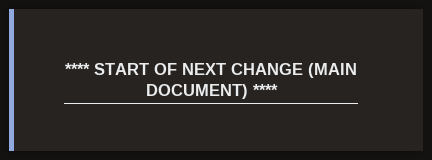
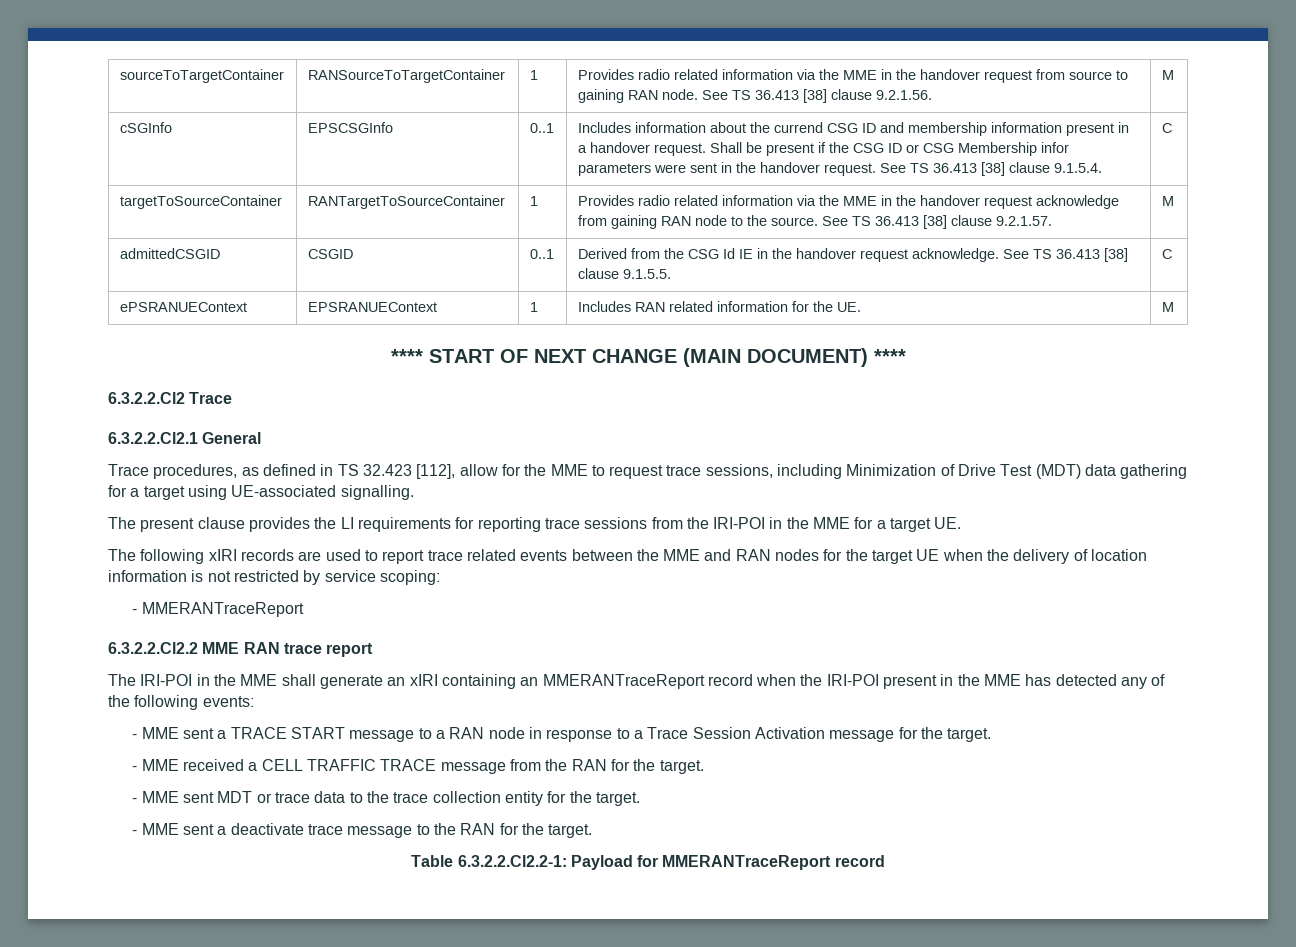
(65, 69) none -> [119,69,284,83] [307,69,505,83] [529,70,538,80] [577,69,1128,83] [577,89,932,103] [1161,70,1174,80] [119,122,172,133] [307,122,393,133] [529,123,554,133] [577,122,1129,136] [577,142,1069,156] [577,162,1102,176] [1161,123,1172,133] [119,195,282,209] [307,195,505,209] [529,196,538,206] [577,195,1119,209] [577,215,1052,229] [1161,196,1174,206] [119,248,220,259] [307,249,353,259] [529,249,554,259] [577,248,1128,262] [577,268,671,279] [1161,249,1172,259] [119,302,247,312] [307,302,437,312] [529,302,538,312] [577,301,861,312] [1161,302,1174,312] sourceToTargetContainer | RANSourceToTargetContainer | 1 | Provides radio related information via the MME in the handover request from source to gaining RAN node. See TS 36.413 [38] clause 9.2.1.56. | M // cSGInfo | EPSCSGInfo | 0..1 | Includes information about the currend CSG ID and membership information present in a handover request. Shall be present if the CSG ID or CSG Membership infor parameters were sent in the handover request. See TS 36.413 [38] clause 9.1.5.4. | C // targetToSourceContainer | RANTargetToSourceContainer | 1 | Provides radio related information via the MME in the handover request acknowledge from gaining RAN node to the source. See TS 36.413 [38] clause 9.2.1.57. | M // admittedCSGID | CSGID | 0..1 | Derived from the CSG Id IE in the handover request acknowledge. See TS 36.413 [38] clause 9.1.5.5. | C // ePSRANUEContext | EPSRANUEContext | 1 | Includes RAN related information for the UE. | M //
(278, 90) none -> [108,392,233,404] [108,432,262,444] [108,464,1188,479] [108,485,414,500] [108,517,962,532] [108,549,1148,564] [108,570,440,585] [132,602,304,617] [108,642,374,657] [108,674,1166,689] [108,695,254,710] [132,727,992,742] [132,759,704,774] [132,791,640,806] [132,823,593,838] [411,855,885,870] // 6.3.2.2.Cl2 Trace // 6.3.2.2.Cl2.1 General // Trace procedures, as defined in TS 32.423 [112], allow for the MME to request trace sessions, including Minimization of Drive Test (MDT) data gathering for a target using UE-associated signalling. // The present clause provides the LI requirements for reporting trace sessions from the IRI-POI in the MME for a target UE. // The following xIRI records are used to report trace related events between the MME and RAN nodes for the target UE when the delivery of location information is not restricted by service scoping: // - MMERANTraceReport // 6.3.2.2.Cl2.2 MME RAN trace report // The IRI-POI in the MME shall generate an xIRI containing an MMERANTraceReport record when the IRI-POI present in the MME has detected any of the following events: // - MME sent a TRACE START message to a RAN node in response to a Trace Session Activation message for the target. // - MME received a CELL TRAFFIC TRACE message from the RAN for the target. // - MME sent MDT or trace data to the trace collection entity for the target. // - MME sent a deactivate trace message to the RAN for the target. // Table 6.3.2.2.Cl2.2-1: Payload for MMERANTraceReport record

